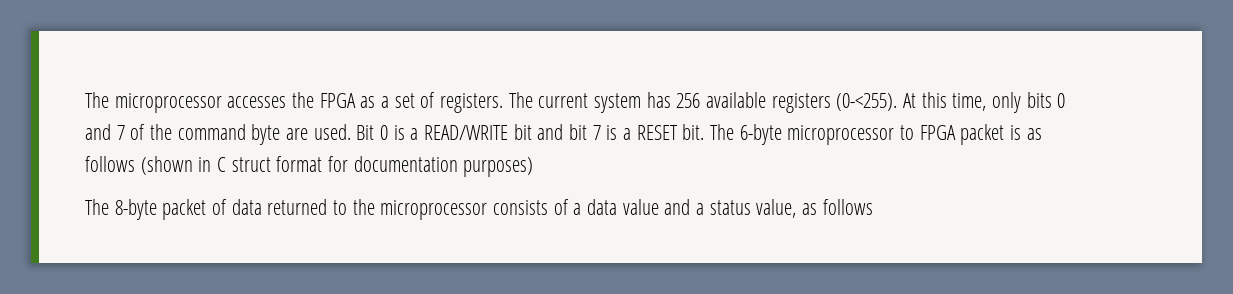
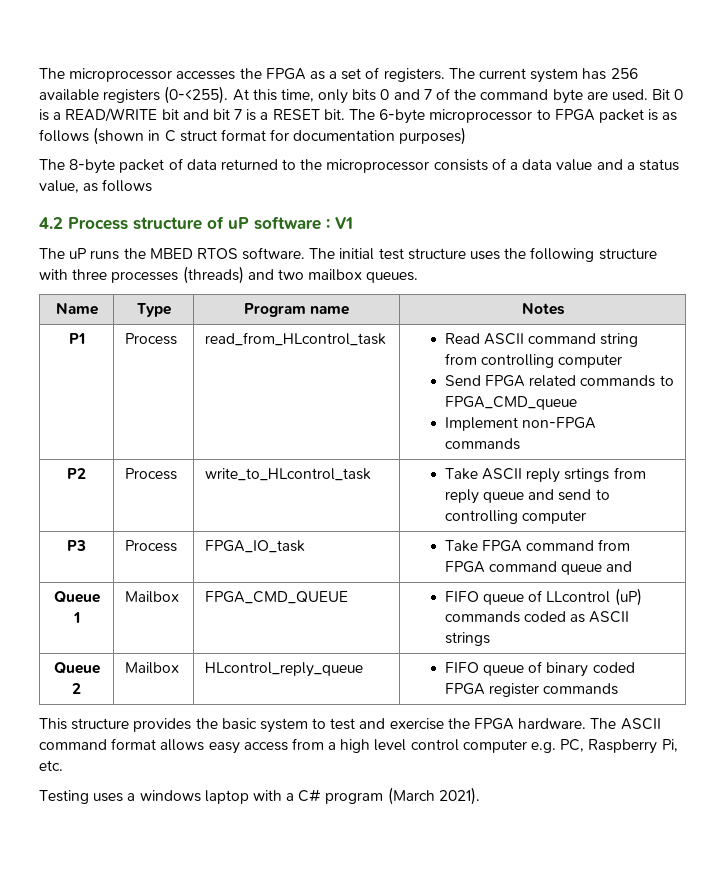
(873, 207) none -> [39,216,353,230] [39,247,657,262] [39,266,419,284] [55,303,98,315] [136,303,171,317] [243,303,350,317] [521,303,565,315] [68,333,85,344] [125,333,178,345] [205,332,387,346] [444,333,639,347] [444,353,623,368] [444,375,674,387] [444,396,577,410] [444,417,597,431] [444,438,520,450] [67,468,86,479] [125,468,178,480] [205,468,372,481] [444,467,646,483] [444,489,610,504] [444,510,587,524] [67,540,86,551] [125,540,178,552] [205,540,306,553] [444,539,631,552] [444,561,633,575] [53,591,100,603] [72,612,80,623] [125,591,180,603] [205,591,349,604] [444,588,642,606] [444,611,630,623] [444,632,490,646] [53,662,100,674] [72,683,81,694] [125,662,180,674] [205,662,364,677] [444,661,635,677] [444,683,619,697] [39,718,661,733] [39,738,678,754] [39,760,63,771] [39,787,480,805] // 4.2 Process structure of uP software : V1 // The uP runs the MBED RTOS software. The initial test structure uses the following structure with three processes (threads) and two mailbox queues. // Name | Type | Program name | Notes // P1 | Process | read_from_HLcontrol_task | Read ASCII command string from controlling computer // Send FPGA related commands to FPGA_CMD_queue // Implement non-FPGA commands // P2 | Process | write_to_HLcontrol_task | Take ASCII reply srtings from reply queue and send to controlling computer // P3 | Process | FPGA_IO_task | Take FPGA command from FPGA command queue and // Queue 1 | Mailbox | FPGA_CMD_QUEUE | FIFO queue of LLcontrol (uP) commands coded as ASCII strings // Queue 2 | Mailbox | HLcontrol_reply_queue | FIFO queue of binary coded FPGA register commands // This structure provides the basic system to test and exercise the FPGA hardware. The ASCII command format allows easy access from a high level control computer e.g. PC, Raspberry Pi, etc. // Testing uses a windows laptop with a C# program (March 2021).

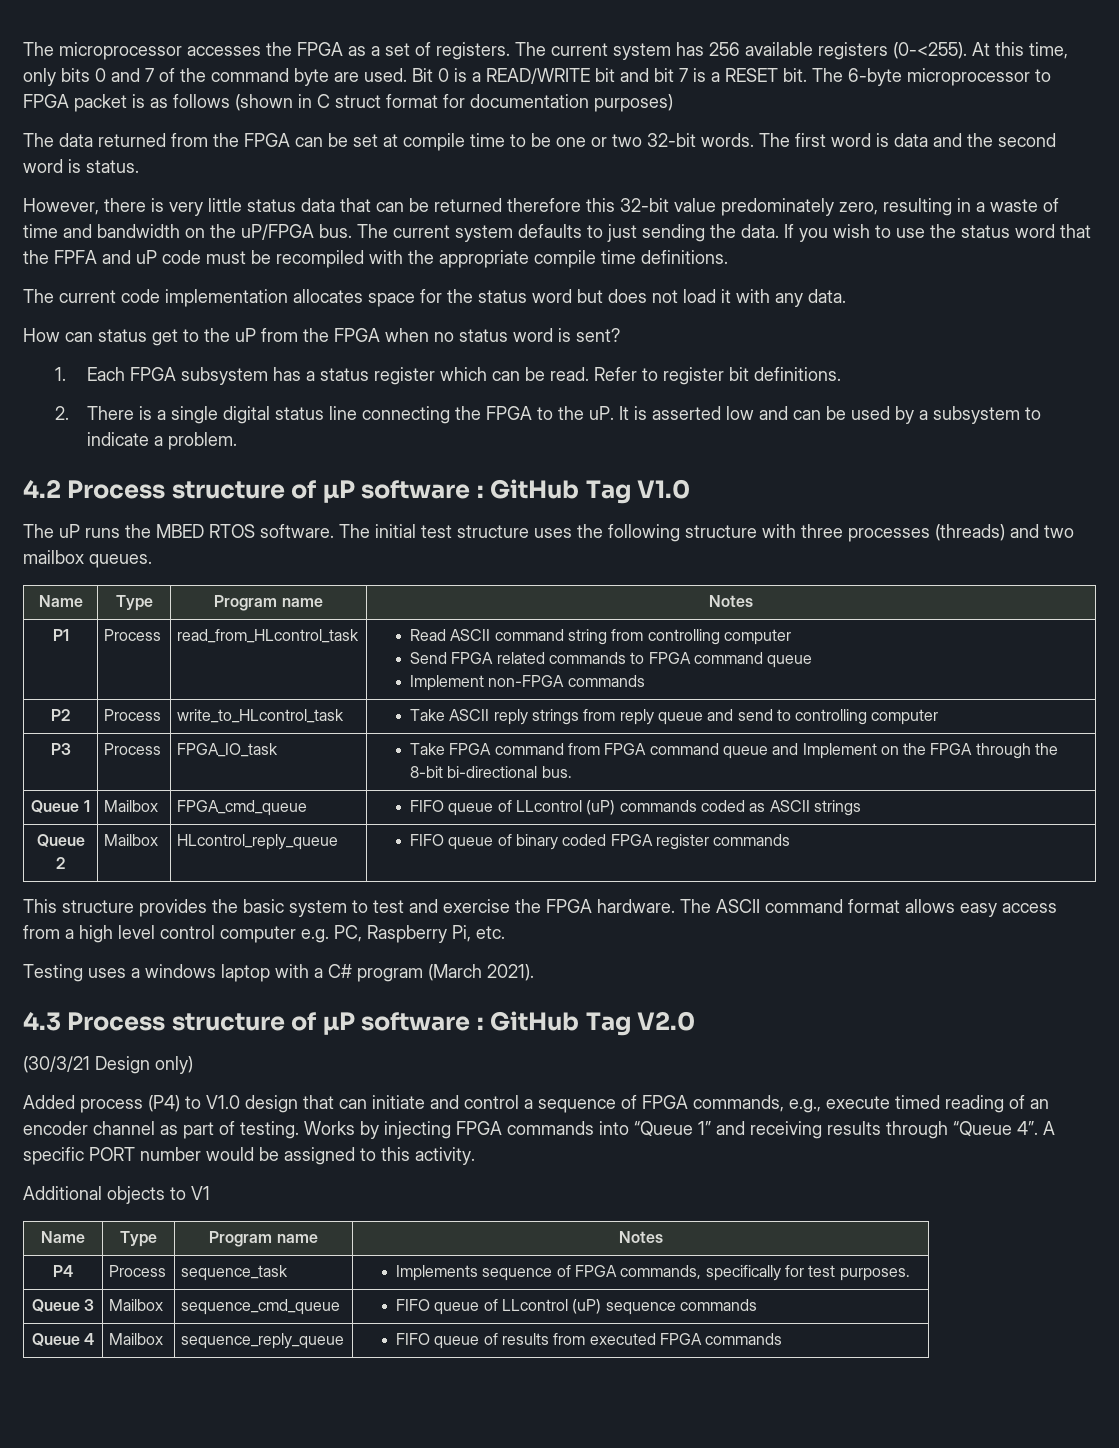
[69,158,679,174] [39,179,153,193] 8-byte packet of data returned to the microprocessor consists of a data value and a status value, as follows -> [59,133,1056,151] [23,159,139,173] [23,198,1059,216] [23,224,1091,242] [23,250,728,268] [23,289,846,307] [23,328,620,346] [54,367,841,385] [54,406,1041,424] [86,432,237,450] data returned from the FPGA can be set at compile time to be one or two 32-bit words. The first word is data and the second word is status. // However, there is very little status data that can be returned therefore this 32-bit value predominately zero, resulting in a waste of time and bandwidth on the uP/FPGA bus. The current system defaults to just sending the data. If you wish to use the status word that the FPFA and uP code must be recompiled with the appropriate compile time definitions. // The current code implementation allocates space for the status word but does not load it with any data. // How can status get to the uP from the FPGA when no status word is sent? // 1. Each FPGA subsystem has a status register which can be read. Refer to register bit definitions. // 2. There is a single digital status line connecting the FPGA to the uP. It is asserted low and can be used by a subsystem to indicate a problem.
[228,216,353,230] uP software : V1 -> [322,479,691,504] µP software : GitHub Tag V1.0
[444,396,577,410] FPGA_CMD_queue -> [648,652,813,668] FPGA command queue
[564,468,610,482] srtings -> [531,709,579,725] strings
(633, 566) none -> [802,743,1059,759] [409,766,572,778] Implement on the FPGA through the 8-bit bi-directional bus.
[205,591,349,604] FPGA_CMD_QUEUE -> [177,800,308,816] FPGA_cmd_queue
(480, 796) none -> [23,1011,696,1036] [23,1056,193,1074] [23,1095,1049,1113] [23,1121,1055,1139] [23,1147,475,1165] [23,1186,210,1204] [41,1231,85,1243] [120,1231,157,1247] [209,1231,318,1247] [618,1231,663,1243] [53,1265,73,1277] [109,1265,167,1277] [181,1265,289,1281] [395,1265,910,1281] [31,1299,95,1312] [109,1299,164,1311] [181,1299,341,1315] [395,1299,757,1315] [31,1333,95,1346] [109,1333,164,1345] [181,1333,345,1349] [395,1333,783,1349] // 4.3 Process structure of µP software : GitHub Tag V2.0 // (30/3/21 Design only) // Added process (P4) to V1.0 design that can initiate and control a sequence of FPGA commands, e.g., execute timed reading of an encoder channel as part of testing. Works by injecting FPGA commands into “Queue 1” and receiving results through “Queue 4”. A specific PORT number would be assigned to this activity. // Additional objects to V1 // Name | Type | Program name | Notes // P4 | Process | sequence_task | Implements sequence of FPGA commands, specifically for test purposes. // Queue 3 | Mailbox | sequence_cmd_queue | FIFO queue of LLcontrol (uP) sequence commands // Queue 4 | Mailbox | sequence_reply_queue | FIFO queue of results from executed FPGA commands

